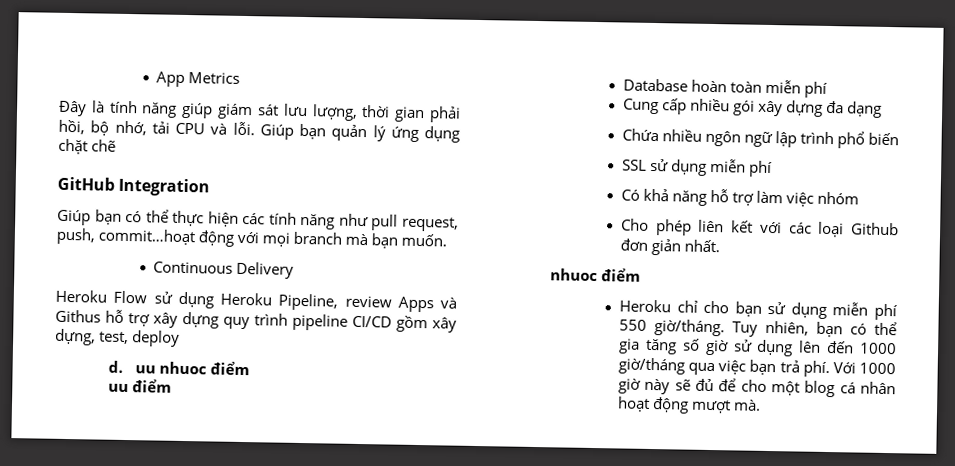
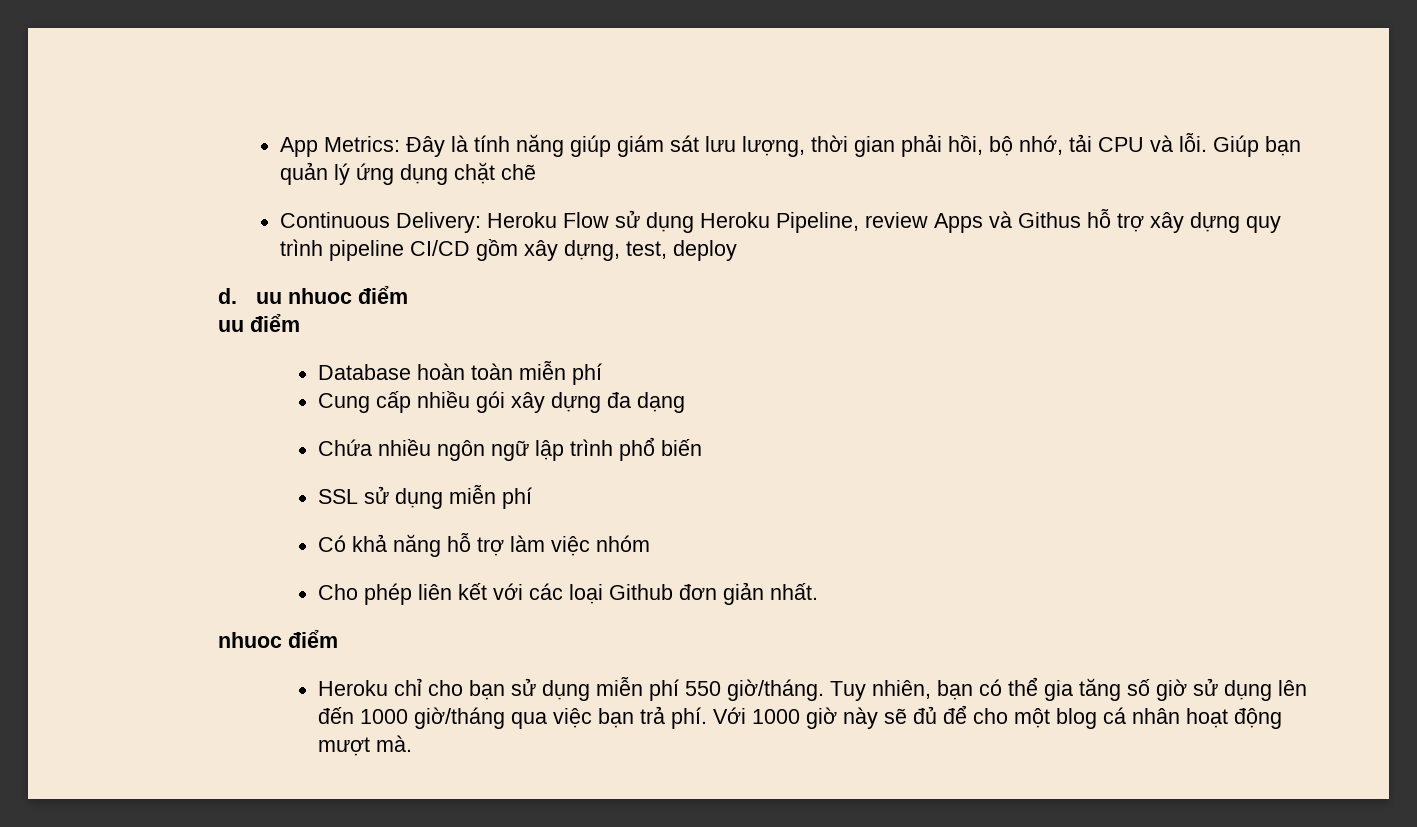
[188,72,241,84] Metrics // -> [323,136,400,152] Metrics:
[57,176,211,197] [57,209,459,232] [56,227,448,249] // GitHub Integration // Giúp bạn có thể thực hiện các tính năng như pull request, push, commit…hoạt động với mọi branch mà bạn muốn. -> (536, 172) none
[236,261,295,279] Delivery // -> [395,212,481,233] Delivery:

